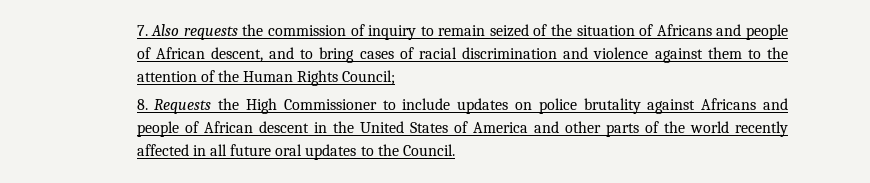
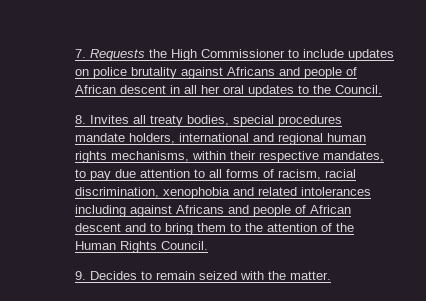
[151,24,789,40] [136,47,788,63] [136,70,396,86] [136,99,148,110] Also requests the commission of inquiry to remain seized of the situation of Africans and people of African descent, and to bring cases of racial discrimination and violence against them to the attention of the Human Rights Council; // 8. -> (86, 53) none
[332,121,789,137] [136,144,272,156] the United States of America and other parts of the world recently affected in all future -> [183,85,220,94] all her
(456, 150) none -> [74,115,342,127] [74,133,366,145] [74,151,384,163] [74,169,356,181] [74,187,371,199] [74,205,351,217] [74,223,354,235] [74,241,208,253] [74,271,331,280] // 8. Invites all treaty bodies, special procedures mandate holders, international and regional human rights mechanisms, within their respective mandates, to pay due attention to all forms of racism, racial discrimination, xenophobia and related intolerances including against Africans and people of African descent and to bring them to the attention of the Human Rights Council. // 9. Decides to remain seized with the matter.

